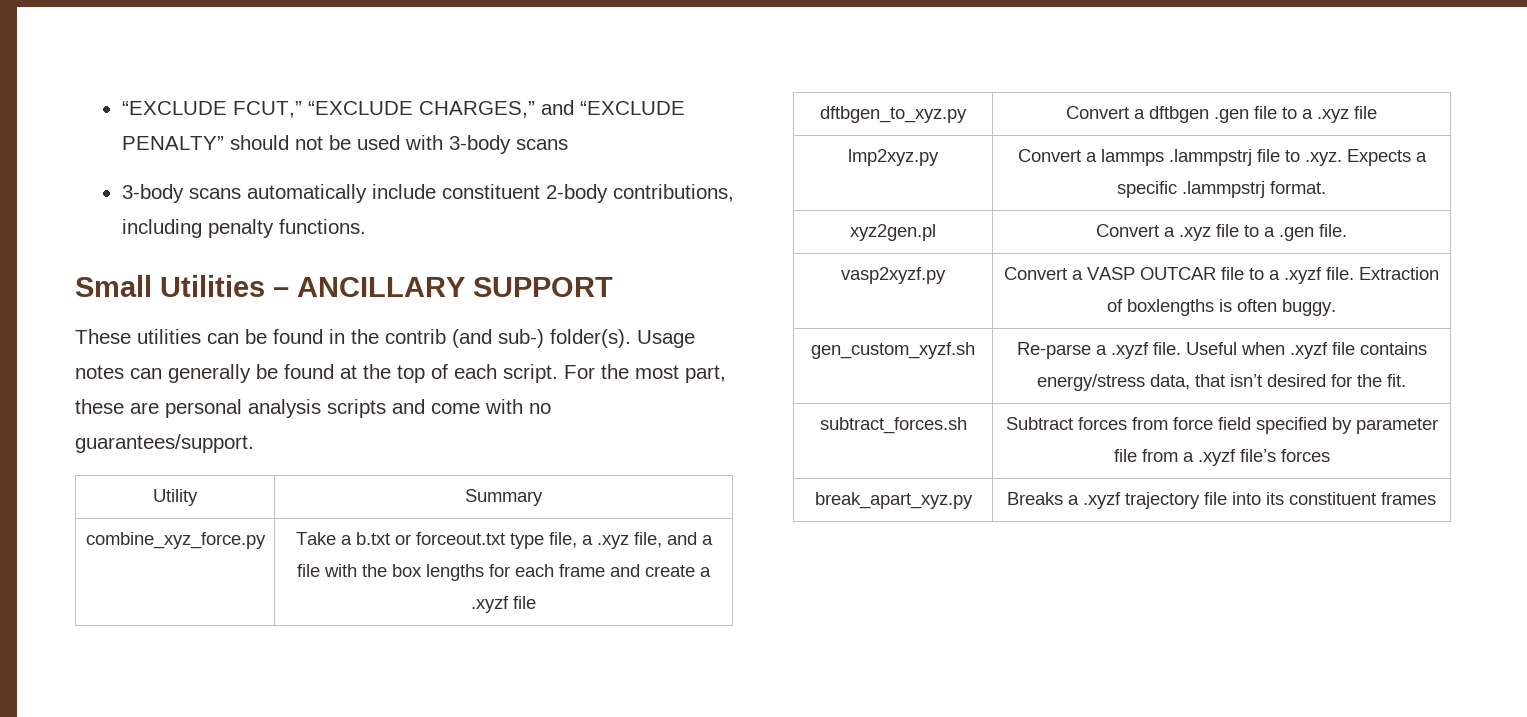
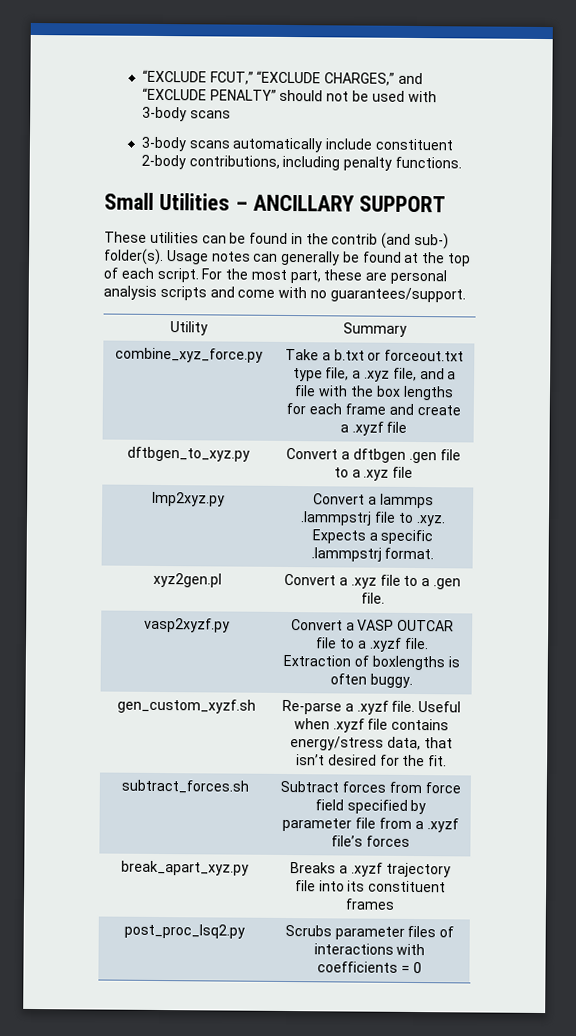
(1436, 498) none -> [123,923,245,939] [284,924,455,940] [313,943,426,956] [317,961,422,974] // post_proc_lsq2.py | Scrubs parameter files of interactions with coefficients = 0

